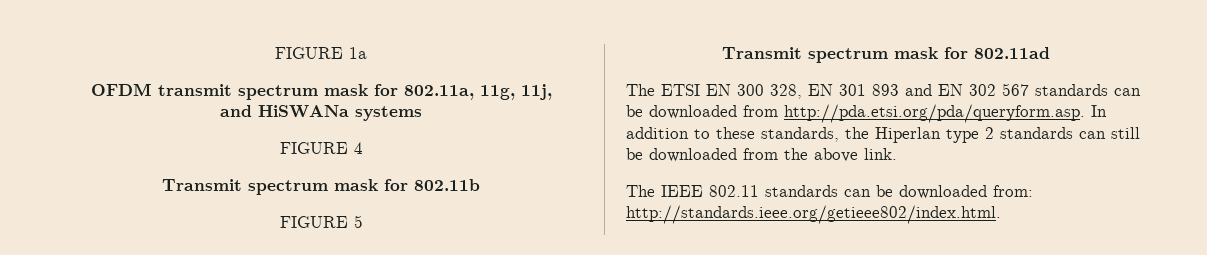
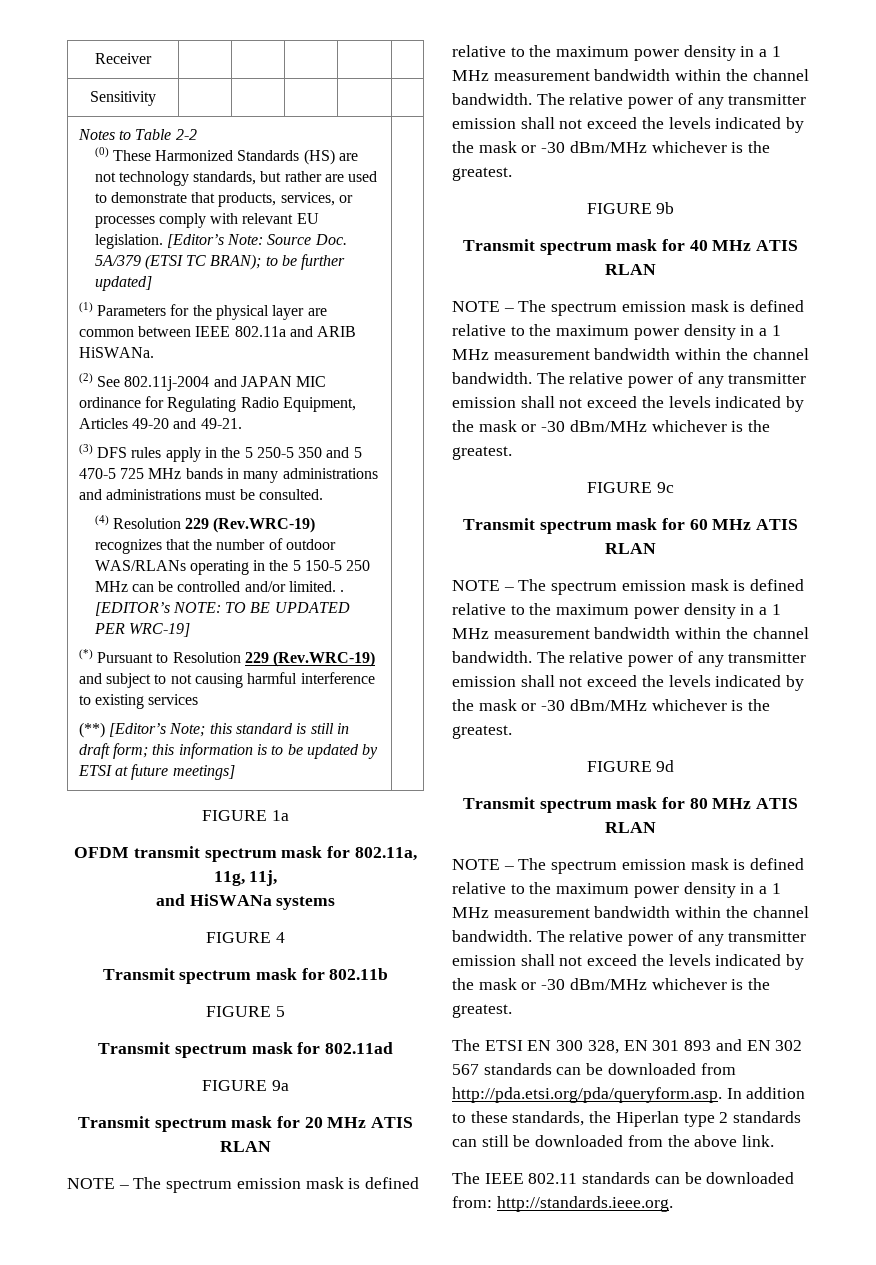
(275, 53) none -> [95,53,152,64] [90,91,156,106] [77,129,197,140] [94,147,359,165] [94,171,378,186] [94,192,354,207] [94,213,319,228] [94,234,347,249] [94,254,346,270] [94,276,152,291] [78,302,327,320] [78,326,357,337] [78,347,154,358] [78,373,327,391] [78,396,356,412] [78,418,242,429] [78,444,362,462] [78,468,378,483] [78,489,323,500] [94,515,316,533] [94,538,337,554] [94,560,371,575] [94,581,345,592] [94,602,350,616] [93,623,190,637] [78,649,376,667] [78,672,375,688] [78,694,199,709] [78,722,349,738] [78,743,379,759] [77,764,235,780] Receiver | | | | | // Sensitivity | | | | | // Notes to Table 2-2 // (0) These Harmonized Standards (HS) are not technology standards, but rather are used to demonstrate that products, services, or processes comply with relevant EU legislation. [Editor’s Note: Source Doc. 5A/379 (ETSI TC BRAN); to be further updated] // (1) Parameters for the physical layer are common between IEEE 802.11a and ARIB HiSWANa. // (2) See 802.11j-2004 and JAPAN MIC ordinance for Regulating Radio Equipment, Articles 49-20 and 49-21. // (3) DFS rules apply in the 5 250-5 350 and 5 470-5 725 MHz bands in many administrations and administrations must be consulted. // (4) Resolution 229 (Rev.WRC-19) recognizes that the number of outdoor WAS/RLANs operating in the 5 150-5 250 MHz can be controlled and/or limited. . [EDITOR’s NOTE: TO BE UPDATED PER WRC-19] // (*) Pursuant to Resolution 229 (Rev.WRC-19) and subject to not causing harmful interference to existing services // (**) [Editor’s Note; this standard is still in draft form; this information is to be updated by ETSI at future meetings] | //
(1050, 53) none -> [202,1080,289,1091] [77,1116,414,1132] [220,1141,271,1152] [67,1177,420,1193] [452,45,781,61] [452,69,809,81] [452,93,807,109] [452,117,805,133] [452,141,771,153] [452,167,512,181] [586,202,675,214] [462,239,799,255] [605,264,656,275] [452,300,805,316] [452,324,781,340] [452,348,809,360] [452,372,807,388] [452,396,805,412] [452,420,771,432] [452,446,512,460] [587,482,674,493] [462,518,799,534] [605,543,656,554] [452,579,805,595] [452,603,781,619] [452,627,809,639] [452,651,807,667] [452,675,805,691] [452,699,771,711] [452,725,512,739] [586,760,675,772] [462,797,799,813] [605,822,656,833] [452,858,805,874] [452,882,781,898] [452,906,809,918] [452,930,807,946] [452,954,805,970] [452,978,771,990] [452,1004,512,1018] // FIGURE 9a // Transmit spectrum mask for 20 MHz ATIS RLAN // NOTE – The spectrum emission mask is defined relative to the maximum power density in a 1 MHz measurement bandwidth within the channel bandwidth. The relative power of any transmitter emission shall not exceed the levels indicated by the mask or -30 dBm/MHz whichever is the greatest. // FIGURE 9b // Transmit spectrum mask for 40 MHz ATIS RLAN // NOTE – The spectrum emission mask is defined relative to the maximum power density in a 1 MHz measurement bandwidth within the channel bandwidth. The relative power of any transmitter emission shall not exceed the levels indicated by the mask or -30 dBm/MHz whichever is the greatest. // FIGURE 9c // Transmit spectrum mask for 60 MHz ATIS RLAN // NOTE – The spectrum emission mask is defined relative to the maximum power density in a 1 MHz measurement bandwidth within the channel bandwidth. The relative power of any transmitter emission shall not exceed the levels indicated by the mask or -30 dBm/MHz whichever is the greatest. // FIGURE 9d // Transmit spectrum mask for 80 MHz ATIS RLAN // NOTE – The spectrum emission mask is defined relative to the maximum power density in a 1 MHz measurement bandwidth within the channel bandwidth. The relative power of any transmitter emission shall not exceed the levels indicated by the mask or -30 dBm/MHz whichever is the greatest.
[626,205,1001,224] http://standards.ieee.org/getieee802/index.html. -> [496,1196,673,1212] http://standards.ieee.org.

